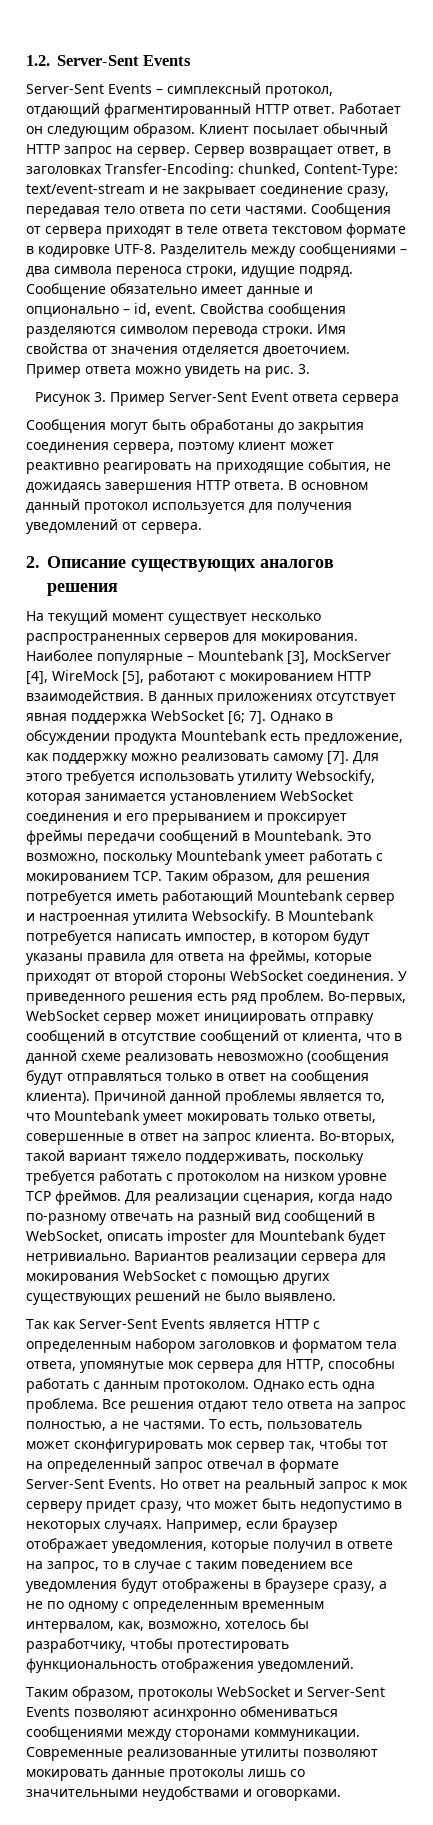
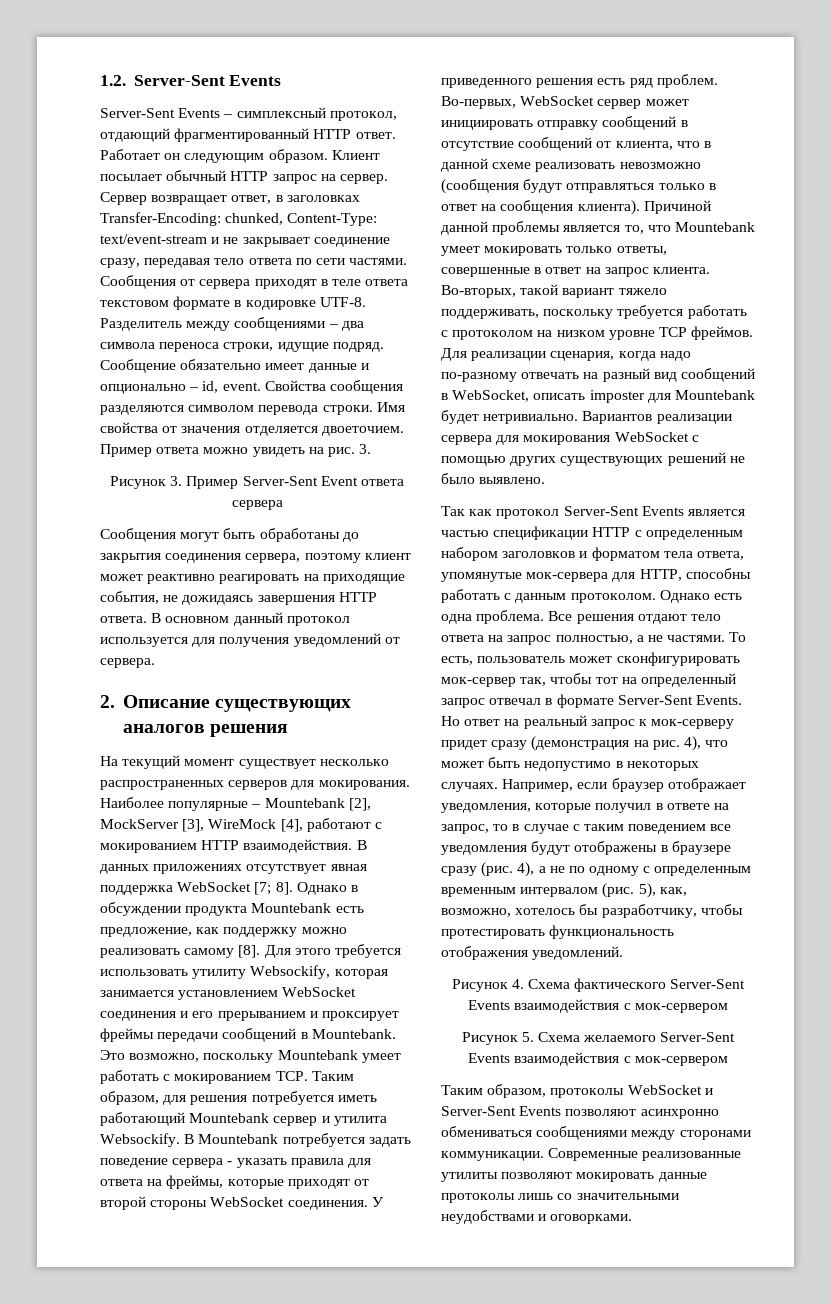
[287,650,391,665] [26,670,144,685] [3], MockServer [4], WireMock [5], -> [348,798,371,811] [100,819,303,832] [2], MockServer [3], WireMock [4],
[228,711,266,725] [6; 7]. -> [254,882,293,895] [7; 8].
[327,751,349,765] [7]. -> [238,945,261,958] [8].
[39,913,129,925] настроенная -> (330, 1119) none
[116,930,370,945] [26,953,83,965] написать импостер, в котором будут указаны -> [368,1137,411,1147] [100,1158,287,1168] задать поведение сервера - указать
(76, 1325) none -> [496,509,560,519] протокол
(271, 1325) none -> [441,526,589,540] частью спецификации
[168,1361,254,1373] мок сервера -> [526,572,609,582] мок-сервера
[207,1441,285,1453] мок сервер -> [441,677,516,687] мок-сервер
[382,1481,408,1489] [26,1501,182,1513] мок серверу придет сразу, -> [651,719,735,729] [441,736,701,751] мок-серверу придет сразу (демонстрация на рис. 4),
[333,1581,375,1593] сразу, -> [441,862,535,877] сразу (рис. 4),
[26,1621,114,1633] интервалом, -> [520,883,656,898] интервалом (рис. 5),
(354, 1665) none -> [451,978,746,992] [468,999,728,1013] [461,1032,736,1045] [468,1052,728,1066] // Рисунок 4. Схема фактического Server-Sent Events взаимодействия с мок-сервером // Рисунок 5. Схема желаемого Server-Sent Events взаимодействия с мок-сервером

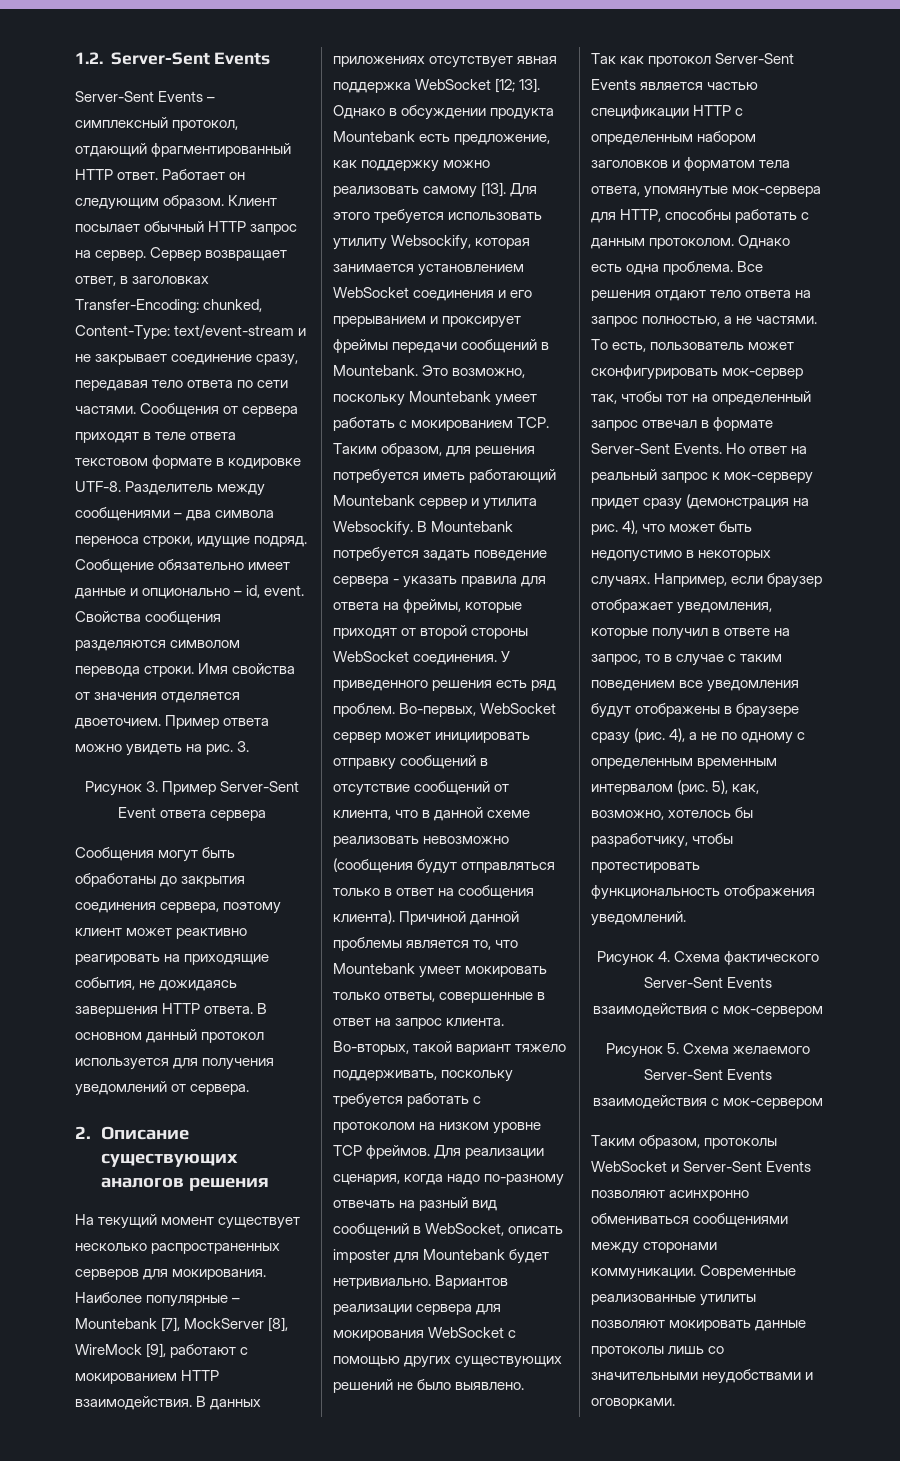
[348,798,371,811] [100,819,303,832] [2], MockServer [3], WireMock [4], -> [161,1317,289,1332] [75,1343,167,1358] [7], MockServer [8], WireMock [9],
[254,882,293,895] [7; 8]. -> [495,78,541,93] [12; 13].
[238,945,261,958] [8]. -> [481,182,507,197] [13].

